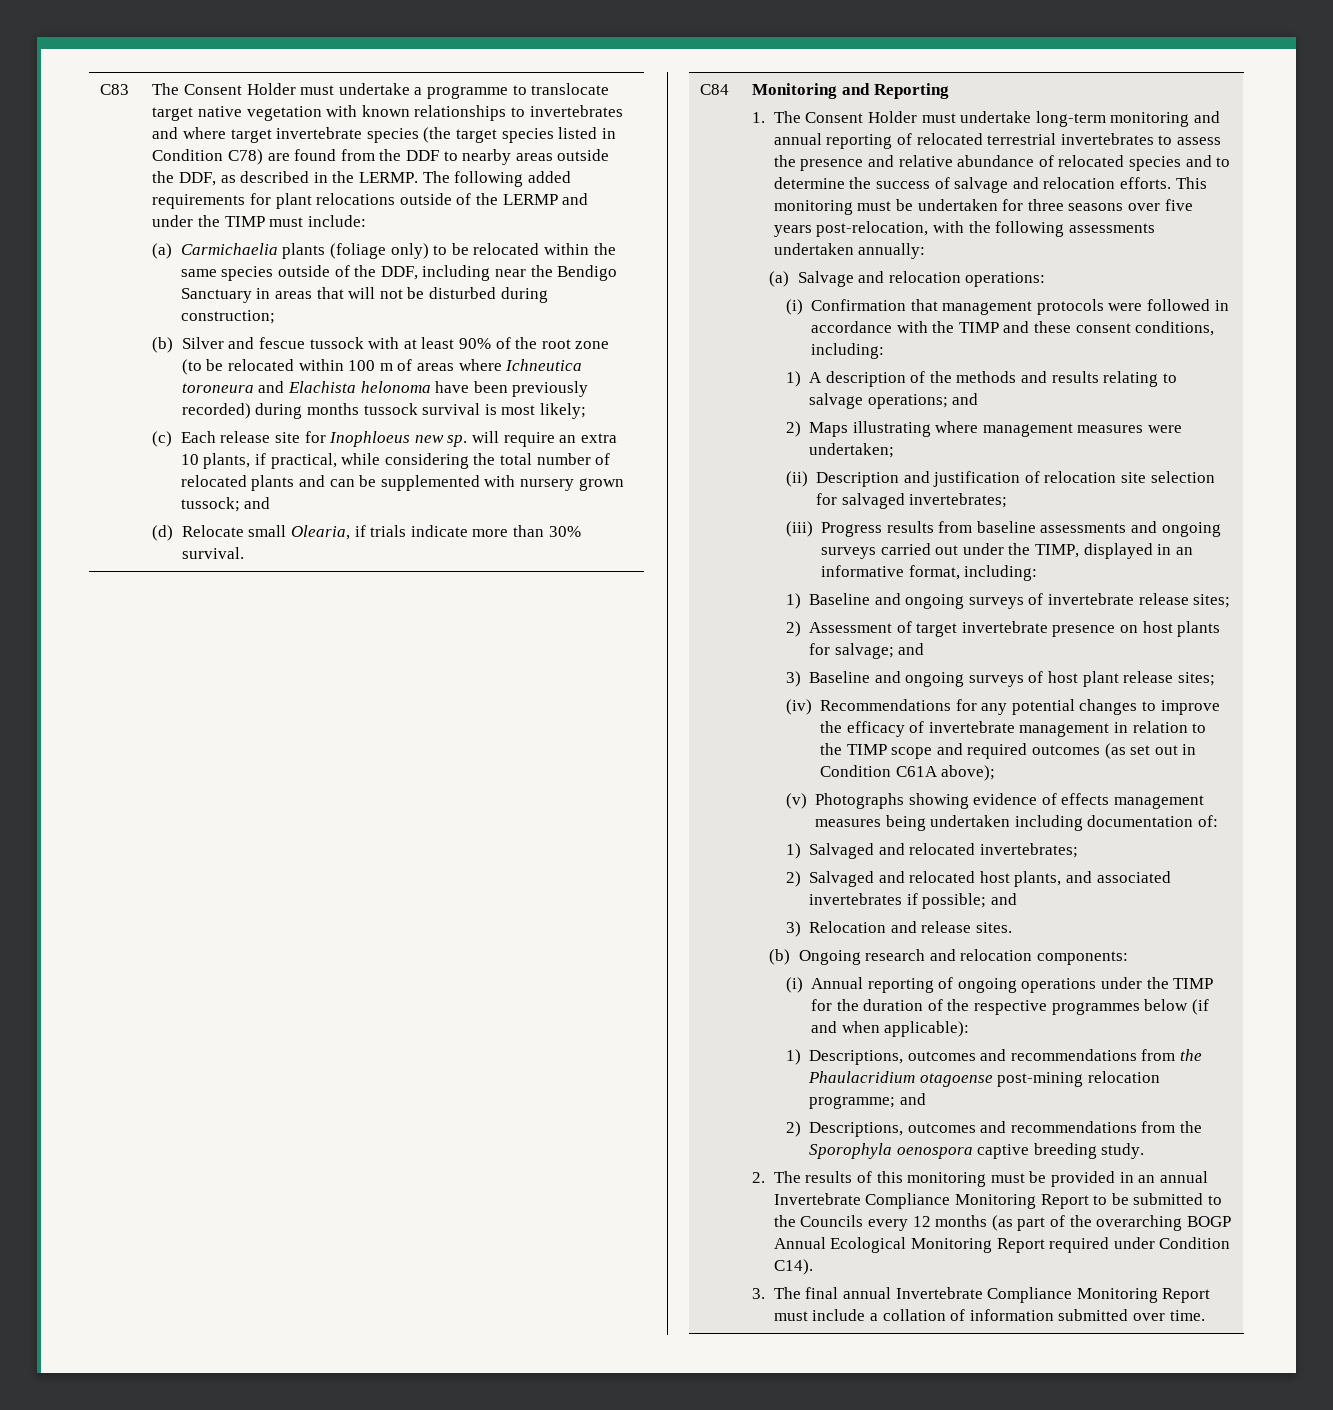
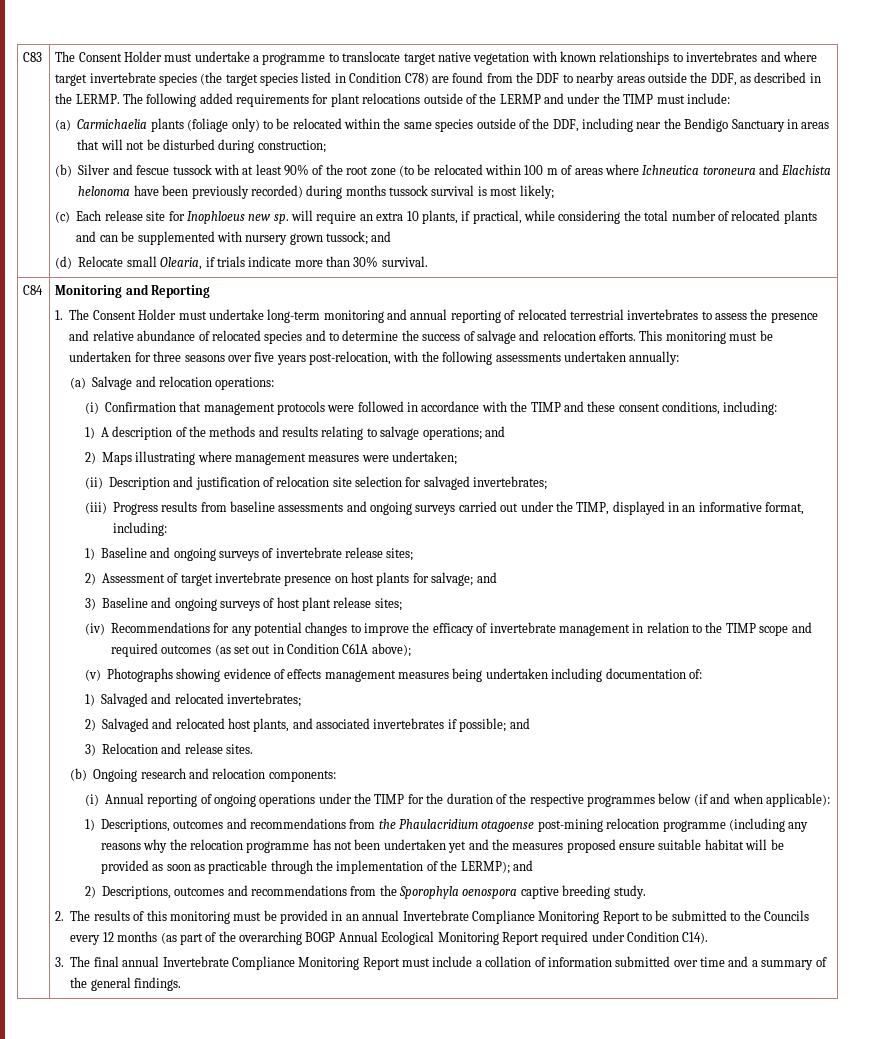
[809,1096,896,1109] programme; -> [662,818,809,832] [100,839,784,853] [100,860,510,874] programme (including any reasons why the relocation programme has not been undertaken yet and the measures proposed ensure suitable habitat will be provided as soon as practicable through the implementation of the LERMP);
[1169,1310,1205,1321] time. -> [700,956,827,970] [70,977,182,991] time and a summary of the general findings.

